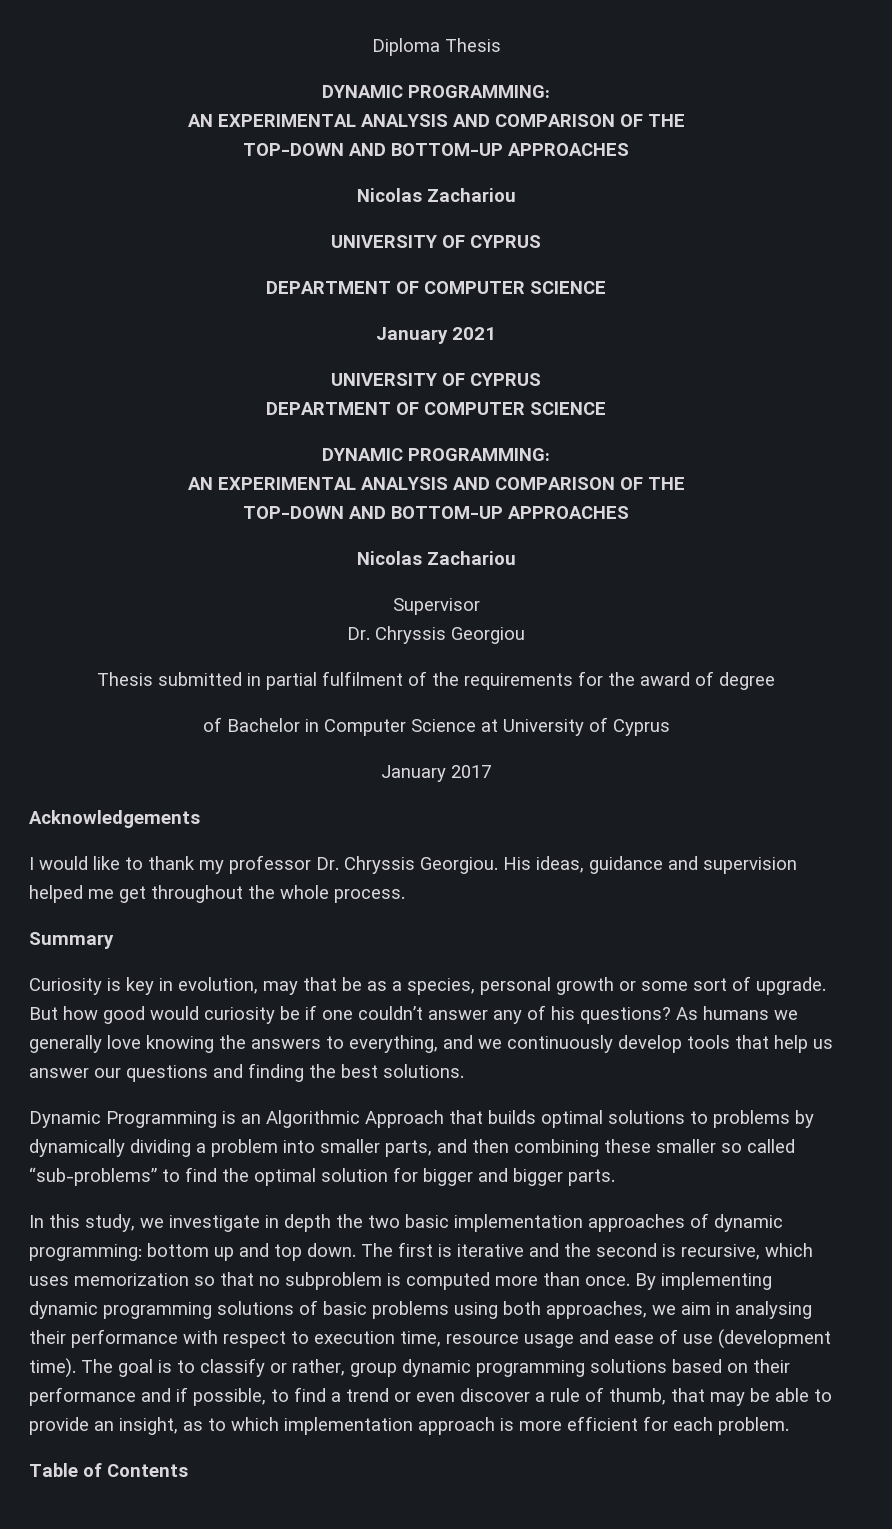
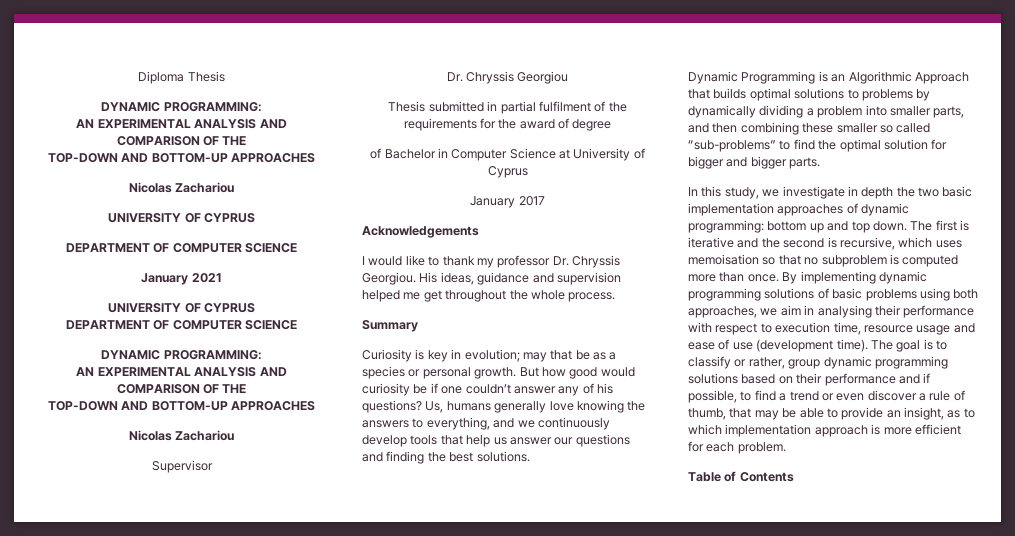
[178,977,258,994] evolution, -> [464,349,520,362] evolution;
[407,976,826,995] species, personal growth or some sort of upgrade. -> [362,366,517,379] species or personal growth.
[676,1006,798,1020] As humans we -> [425,401,491,413] Us, humans
[74,1273,189,1286] memorization -> [688,254,759,265] memoisation

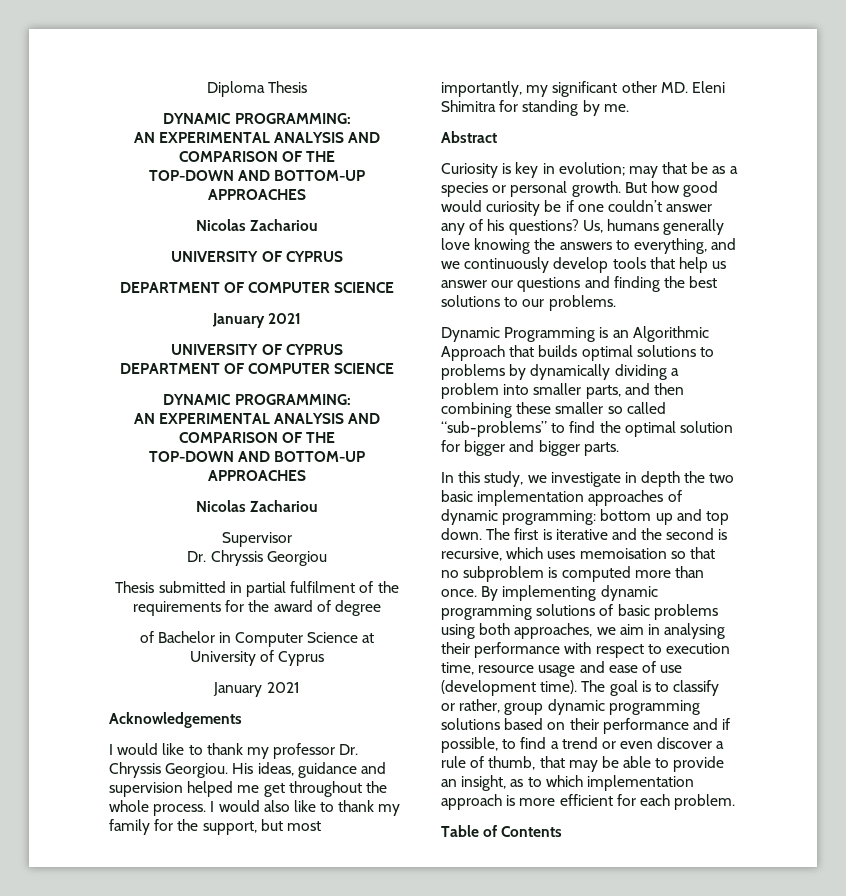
[518,196,545,206] 2017 -> [266,682,300,693] 2021
[362,320,418,332] // Summary -> [210,800,401,816] [109,819,321,835] [441,81,725,97] [441,100,629,116] [441,131,497,143] I would also like to thank my family for the support, but most importantly, my significant other MD. Eleni Shimitra for standing by me. // Abstract
[476,451,530,462] solutions. -> [441,295,616,311] solutions to our problems.

